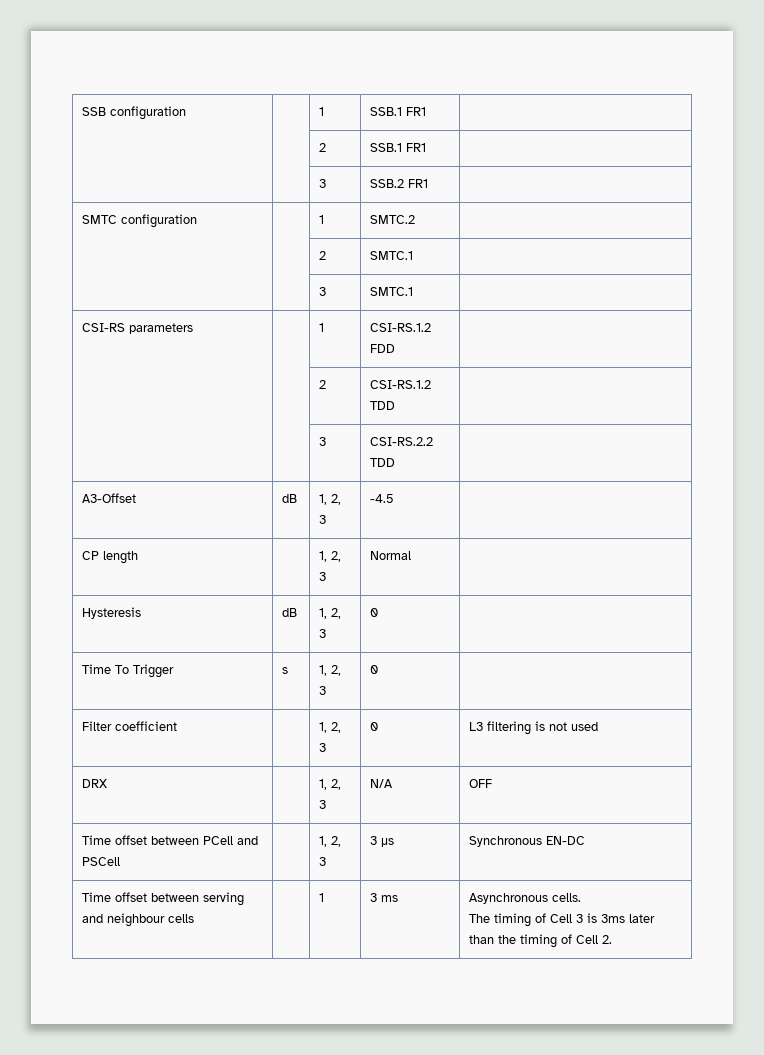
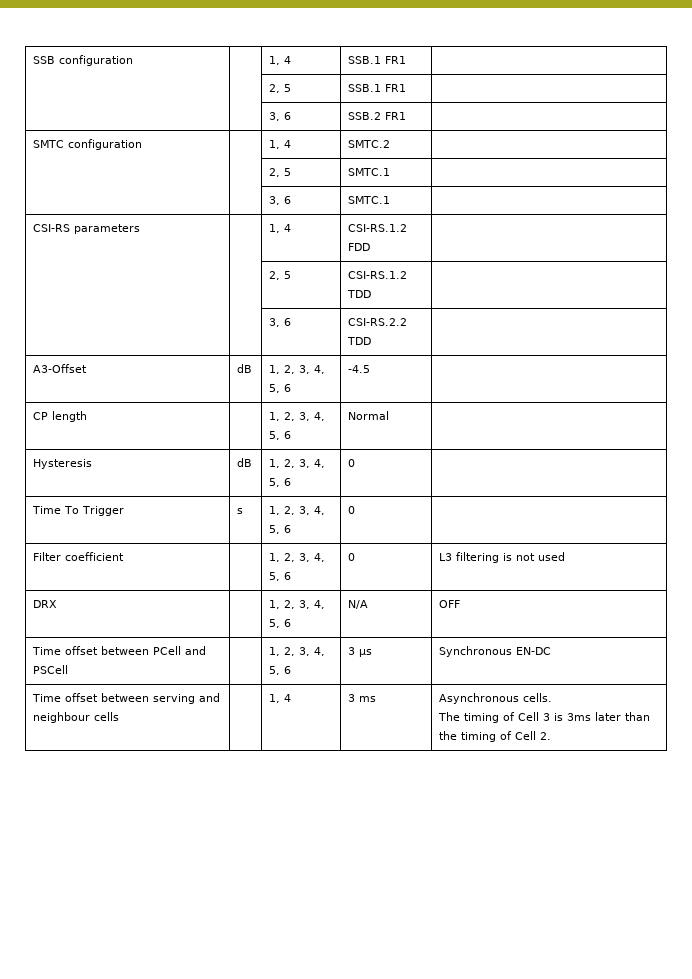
[319,107,325,116] [370,107,427,116] [319,143,327,152] [370,143,427,152] [319,179,327,188] 1 | SSB.1 FR1 | // | | 2 | SSB.1 FR1 | // | | 3 -> [269,56,292,65] [348,56,407,64] [269,84,292,93] [348,84,407,92] [269,112,292,121] 1, 4 | SSB.1 FR1 | // | | 2, 5 | SSB.1 FR1 | // | | 3, 6
[319,215,325,224] 1 -> [269,140,292,149] 1, 4
[319,251,327,260] 2 -> [269,168,292,177] 2, 5
[319,287,327,296] 3 -> [269,196,292,205] 3, 6
[319,323,325,332] 1 -> [269,224,292,233] 1, 4
[319,380,327,389] 2 -> [269,271,292,280] 2, 5
[319,437,327,446] 3 -> [269,318,292,327] 3, 6
[319,515,327,524] 3 -> [299,365,326,374] [269,384,292,393] 3, 4, 5, 6
[319,572,327,581] 3 -> [299,412,326,421] [269,431,292,440] 3, 4, 5, 6
[319,629,327,638] 3 -> [299,459,326,468] [269,478,292,487] 3, 4, 5, 6
[319,686,327,695] 3 -> [299,506,326,515] [269,525,292,534] 3, 4, 5, 6
[319,743,327,752] 3 -> [299,553,326,562] [269,572,292,581] 3, 4, 5, 6
[319,800,327,809] 3 -> [299,600,326,609] [269,619,292,628] 3, 4, 5, 6
[319,857,327,866] 3 -> [299,647,326,656] [269,666,292,675] 3, 4, 5, 6
[319,893,325,902] 1 -> [269,694,292,703] 1, 4

